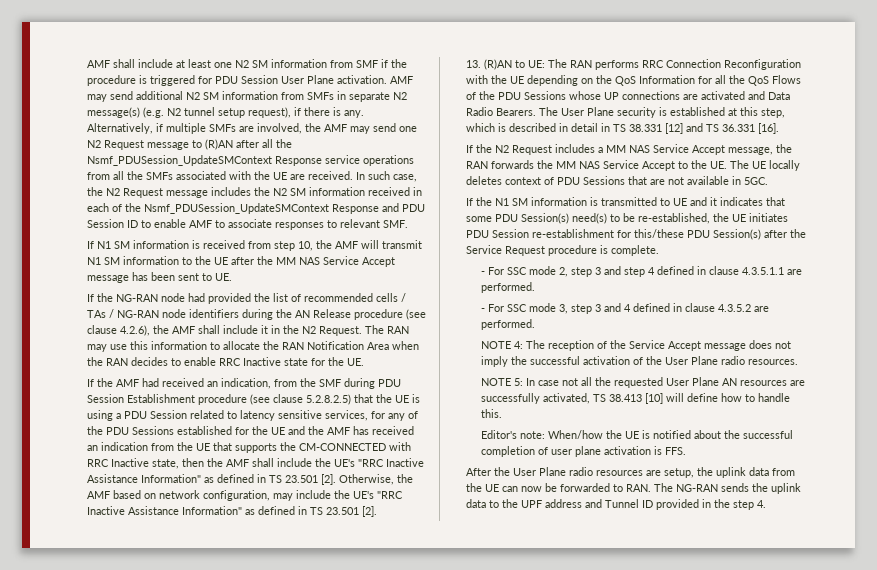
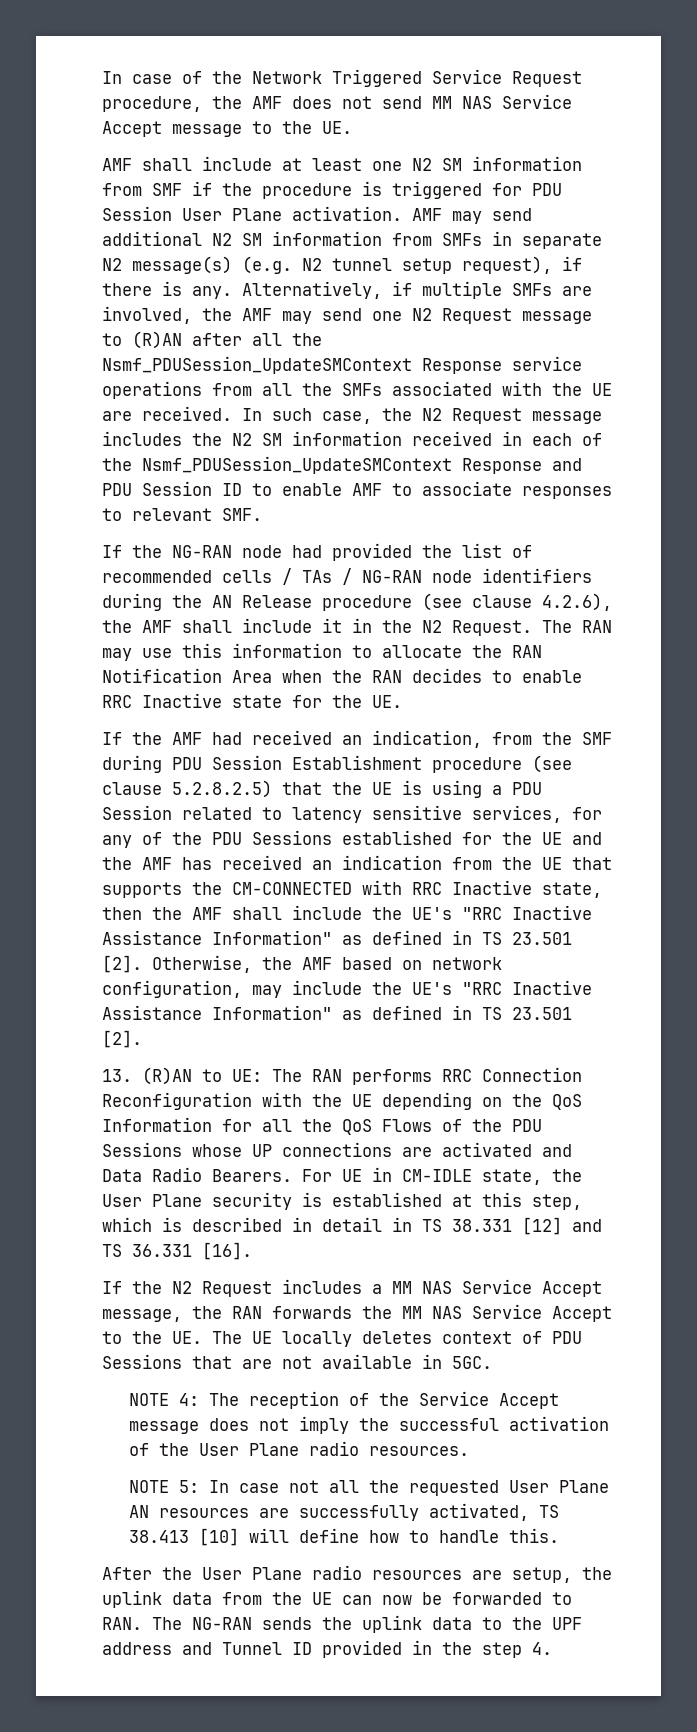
(86, 64) none -> [102,69,583,87] [102,94,573,112] [102,121,353,137] In case of the Network Triggered Service Request procedure, the AMF does not send MM NAS Service Accept message to the UE. //
[86,240,422,251] [86,256,395,267] [86,272,232,283] // If N1 SM information is received from step 10, the AMF will transmit N1 SM information to the UE after the MM NAS Service Accept message has been sent to UE. -> (263, 514) none
[538,107,558,116] The -> [302,1167,583,1185] For UE in CM-IDLE state, the
[465,197,785,206] [465,213,788,224] [465,229,806,240] [465,245,659,256] [481,266,803,277] [481,282,536,293] [481,303,770,314] [481,319,536,330] // If the N1 SM information is transmitted to UE and it indicates that some PDU Session(s) need(s) to be re-established, the UE initiates PDU Session re-establishment for this/these PDU Session(s) after the Service Request procedure is complete. // - For SSC mode 2, step 3 and step 4 defined in clause 4.3.5.1.1 are performed. // - For SSC mode 3, step 3 and 4 defined in clause 4.3.5.2 are performed. -> (493, 1362) none
[481,430,794,439] [481,446,687,457] // Editor's note: When/how the UE is notified about the successful completion of user plane activation is FFS. -> (559, 1535) none

